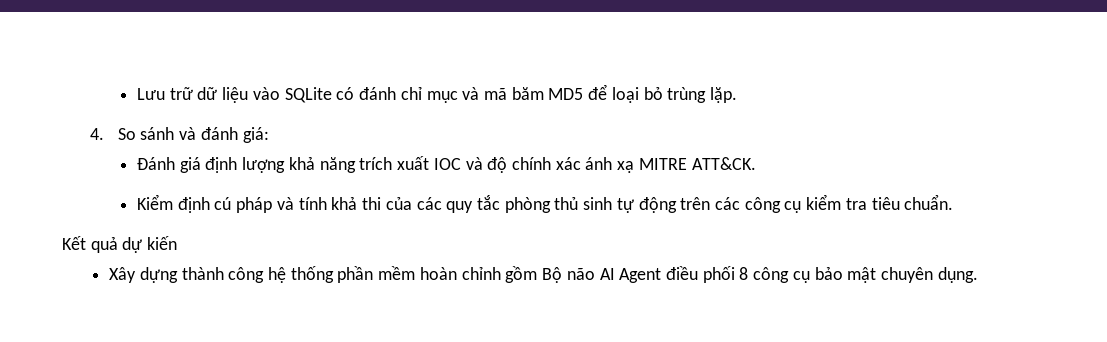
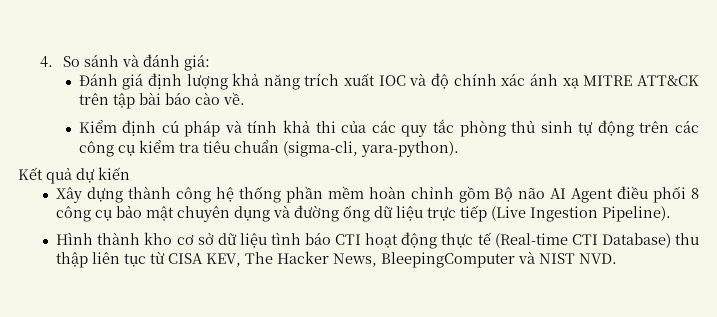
[136,84,738,103] Lưu trữ dữ liệu vào SQLite có đánh chỉ mục và mã băm MD5 để loại bỏ trùng lặp. // -> (40, 62) none
[691,157,756,170] ATT&CK. -> [636,75,699,86] [78,92,245,109] ATT&CK trên tập bài báo cào về.
[904,194,954,210] chuẩn. -> [233,139,459,157] chuẩn (sigma-cli, yara-python).
[937,267,978,283] dụng. -> [234,205,672,222] [56,232,700,249] [56,251,618,268] dụng và đường ống dữ liệu trực tiếp (Live Ingestion Pipeline). // Hình thành kho cơ sở dữ liệu tình báo CTI hoạt động thực tế (Real-time CTI Database) thu thập liên tục từ CISA KEV, The Hacker News, BleepingComputer và NIST NVD.

